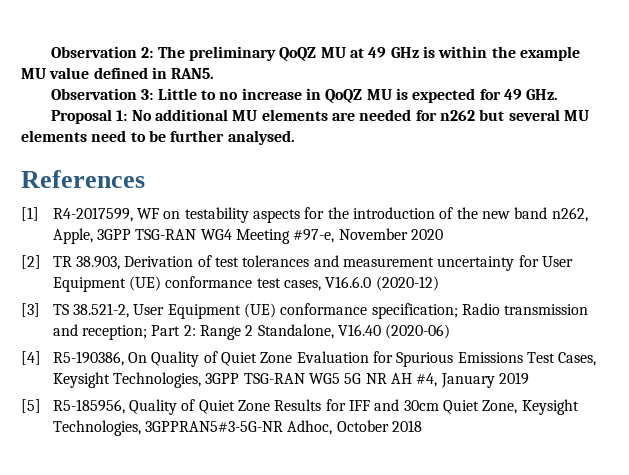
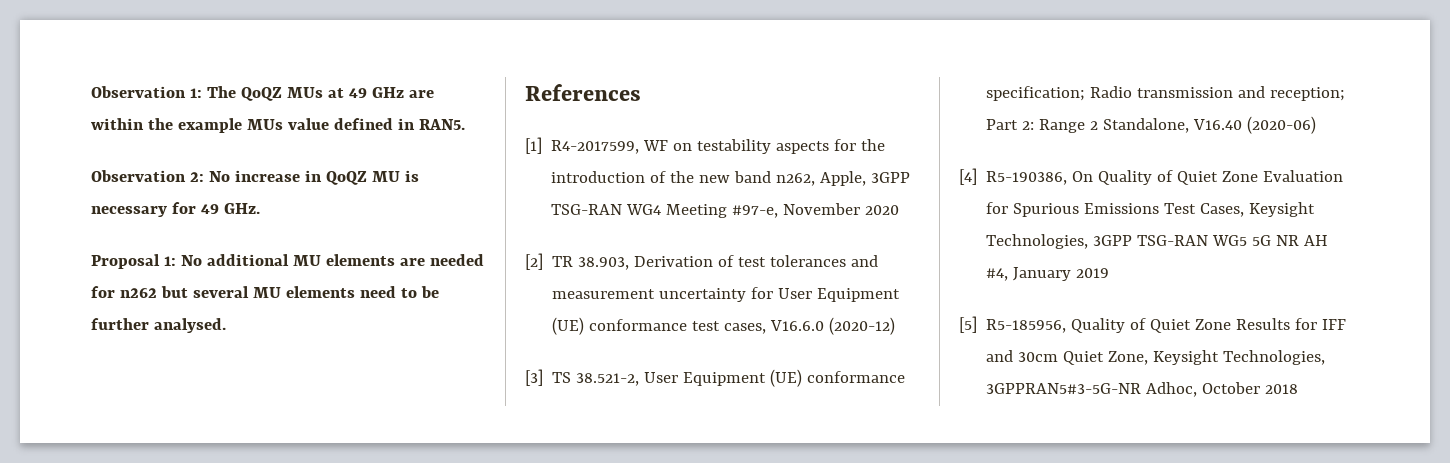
[50,46,346,61] Observation 2: The preliminary QoQZ MU -> [91,86,323,101] Observation 1: The QoQZ MUs
[422,46,435,58] is -> [408,90,434,98] are
[21,68,46,79] MU -> [246,119,283,130] MUs
[141,88,239,100] 3: Little to no -> [189,171,230,182] 2: No
[412,88,476,103] expected -> [91,206,167,217] necessary

